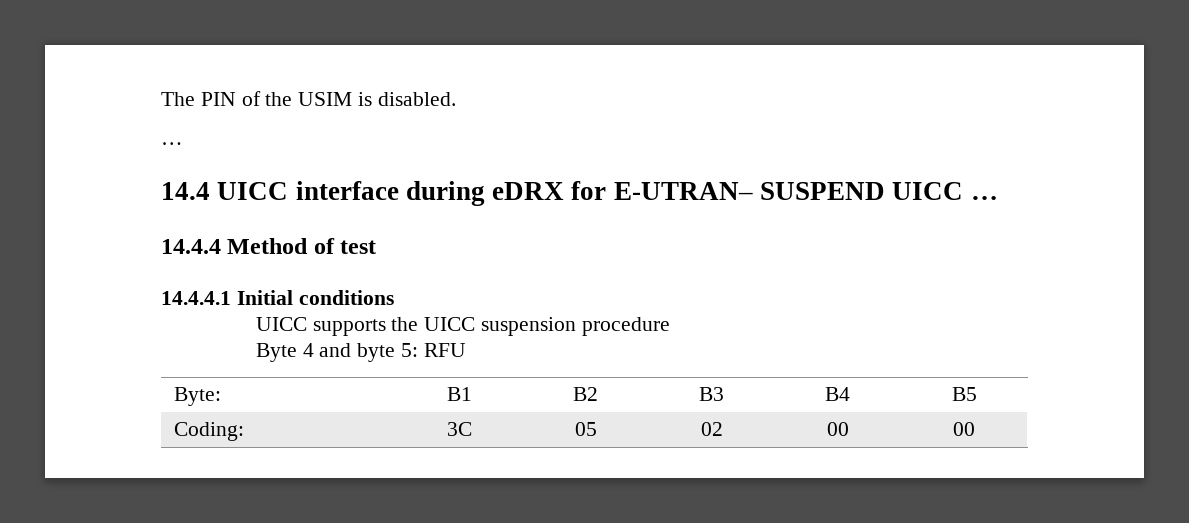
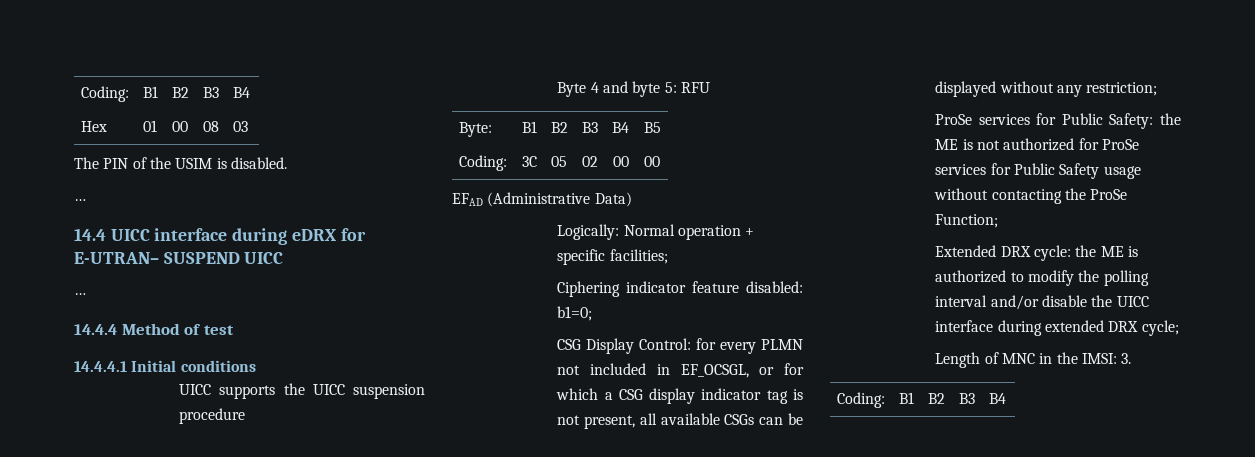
(161, 99) none -> [80,86,129,102] [142,86,158,98] [171,87,189,98] [202,87,219,98] [232,87,250,98] [80,121,107,132] [142,120,157,132] [171,121,188,132] [202,121,219,132] [232,121,248,132] Coding: | B1 | B2 | B3 | B4 // Hex | 01 | 00 | 08 | 03 //
(964, 191) none -> (284, 258) //
(975, 429) none -> [452,192,632,207] [557,224,755,240] [557,249,668,265] [557,281,803,297] [557,306,593,321] [557,338,803,354] [557,363,804,378] [556,388,803,404] [557,413,803,429] [935,81,1158,97] [935,113,1181,129] [935,138,1139,151] [935,163,1141,179] [934,188,1128,204] [935,214,999,228] [935,245,1138,261] [935,270,1149,286] [935,295,1149,310] [935,320,1179,336] [935,352,1132,368] [836,392,885,408] [898,392,914,404] [927,393,945,404] [958,393,975,404] [988,393,1006,404] // EFAD (Administrative Data) // Logically: Normal operation + specific facilities; // Ciphering indicator feature disabled: b1=0; // CSG Display Control: for every PLMN not included in EF_OCSGL, or for which a CSG display indicator tag is not present, all available CSGs can be displayed without any restriction; // ProSe services for Public Safety: the ME is not authorized for ProSe services for Public Safety usage without contacting the ProSe Function; // Extended DRX cycle: the ME is authorized to modify the polling interval and/or disable the UICC interface during extended DRX cycle; // Length of MNC in the IMSI: 3. // Coding: | B1 | B2 | B3 | B4

